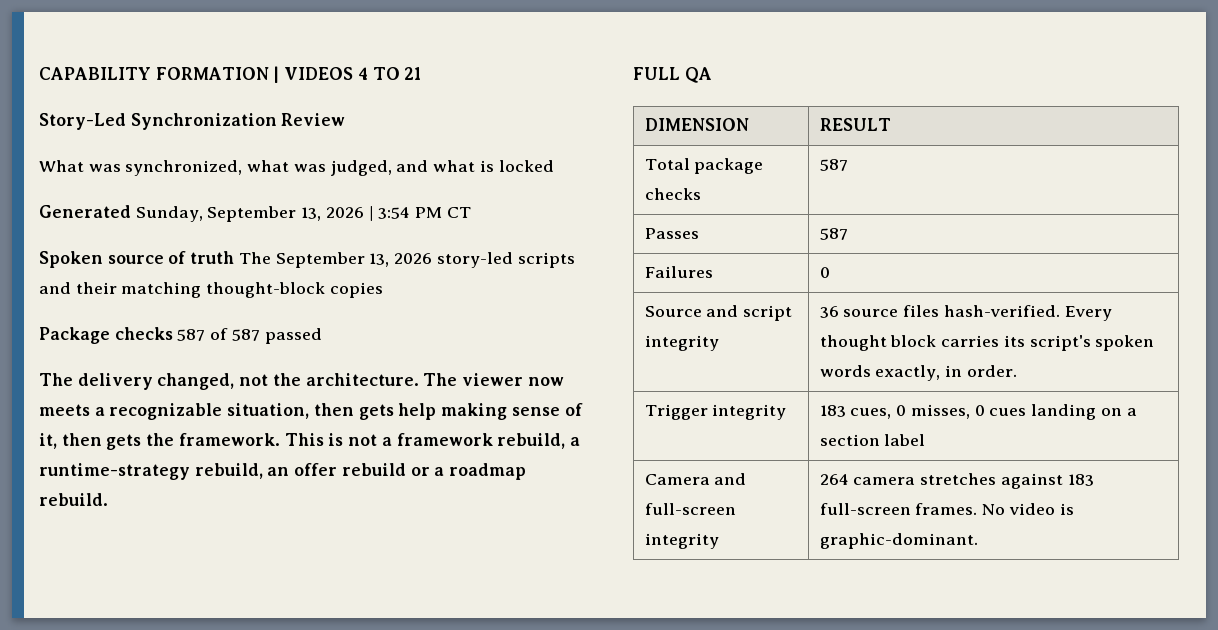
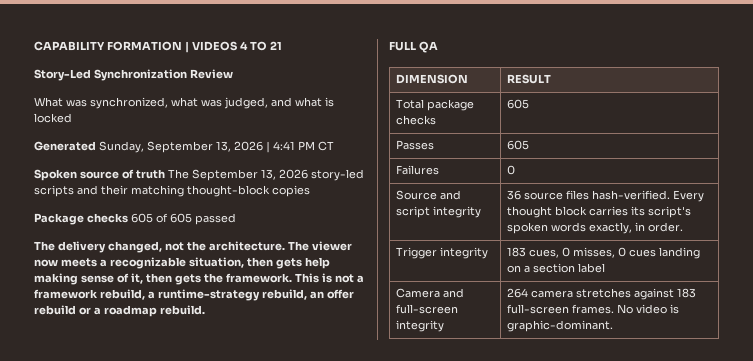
[378,207,411,219] 3:54 -> [273,141,295,150] 4:41
[177,328,260,341] 587 of 587 -> [131,213,192,223] 605 of 605
[819,159,848,171] 587 -> [507,99,530,109] 605
[819,228,848,240] 587 -> [507,140,530,150] 605

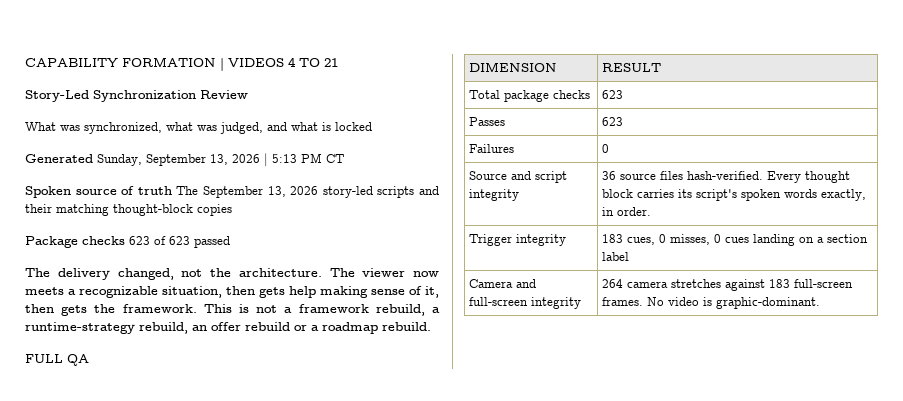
[273,141,295,150] 4:41 -> [272,154,297,163] 5:13
[131,213,192,223] 605 of 605 -> [129,236,190,245] 623 of 623
[507,99,530,109] 605 -> [602,90,624,99] 623
[507,140,530,150] 605 -> [602,117,624,126] 623

